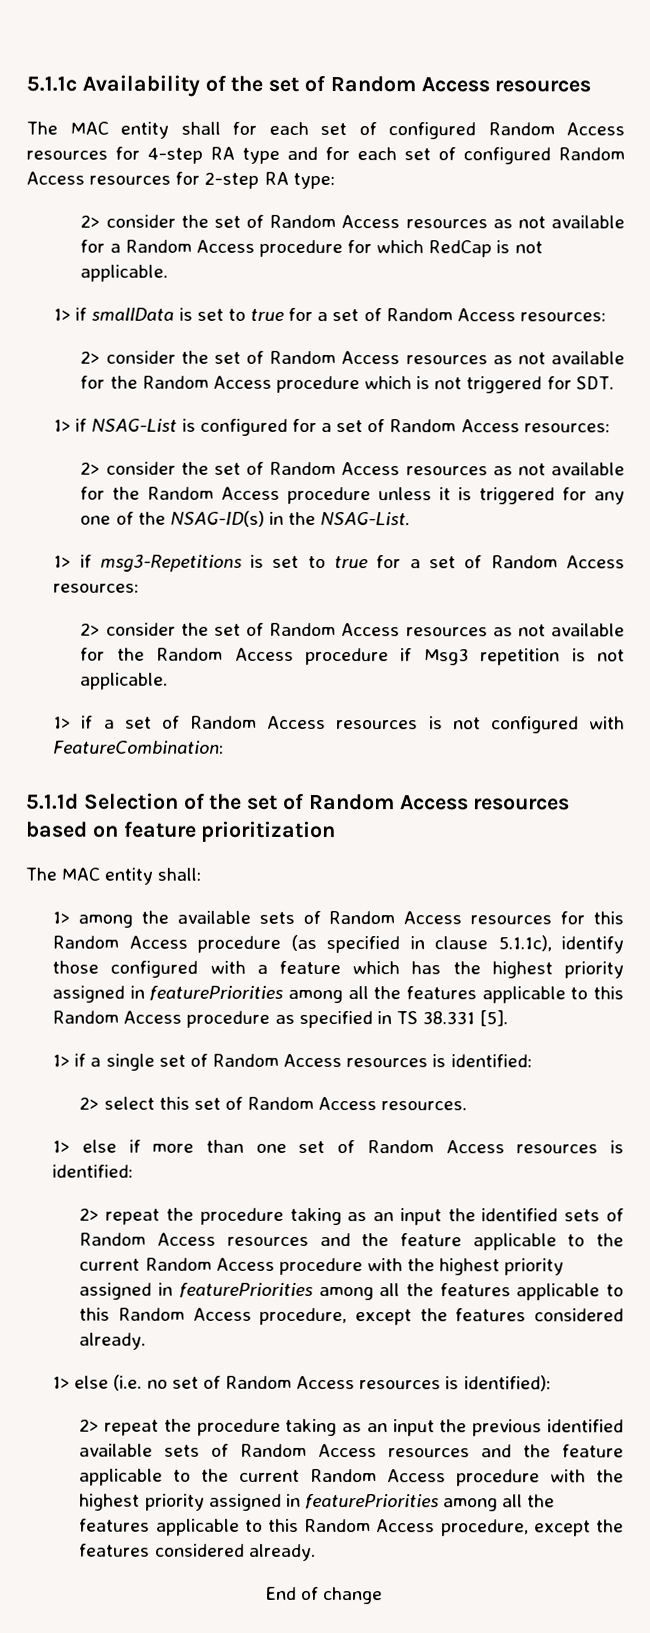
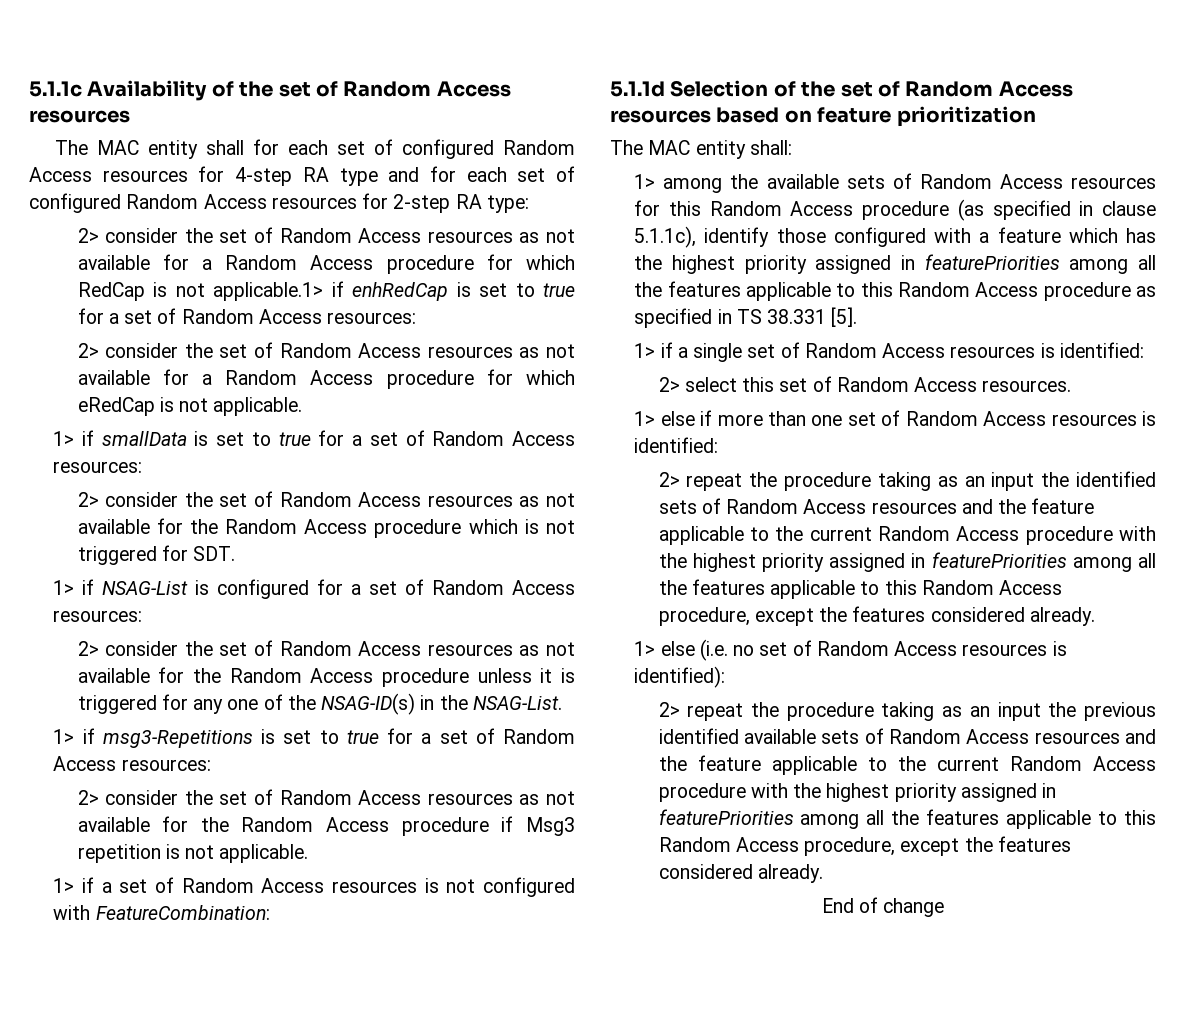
(543, 247) none -> [213,281,575,301] [77,308,417,324] [77,342,575,358] [77,369,575,389] [77,397,209,416] applicable.1> if enhRedCap is set to true for a set of Random Access resources: // 2> consider the set of Random Access resources as not available for a Random Access procedure for which eRedCap is not

